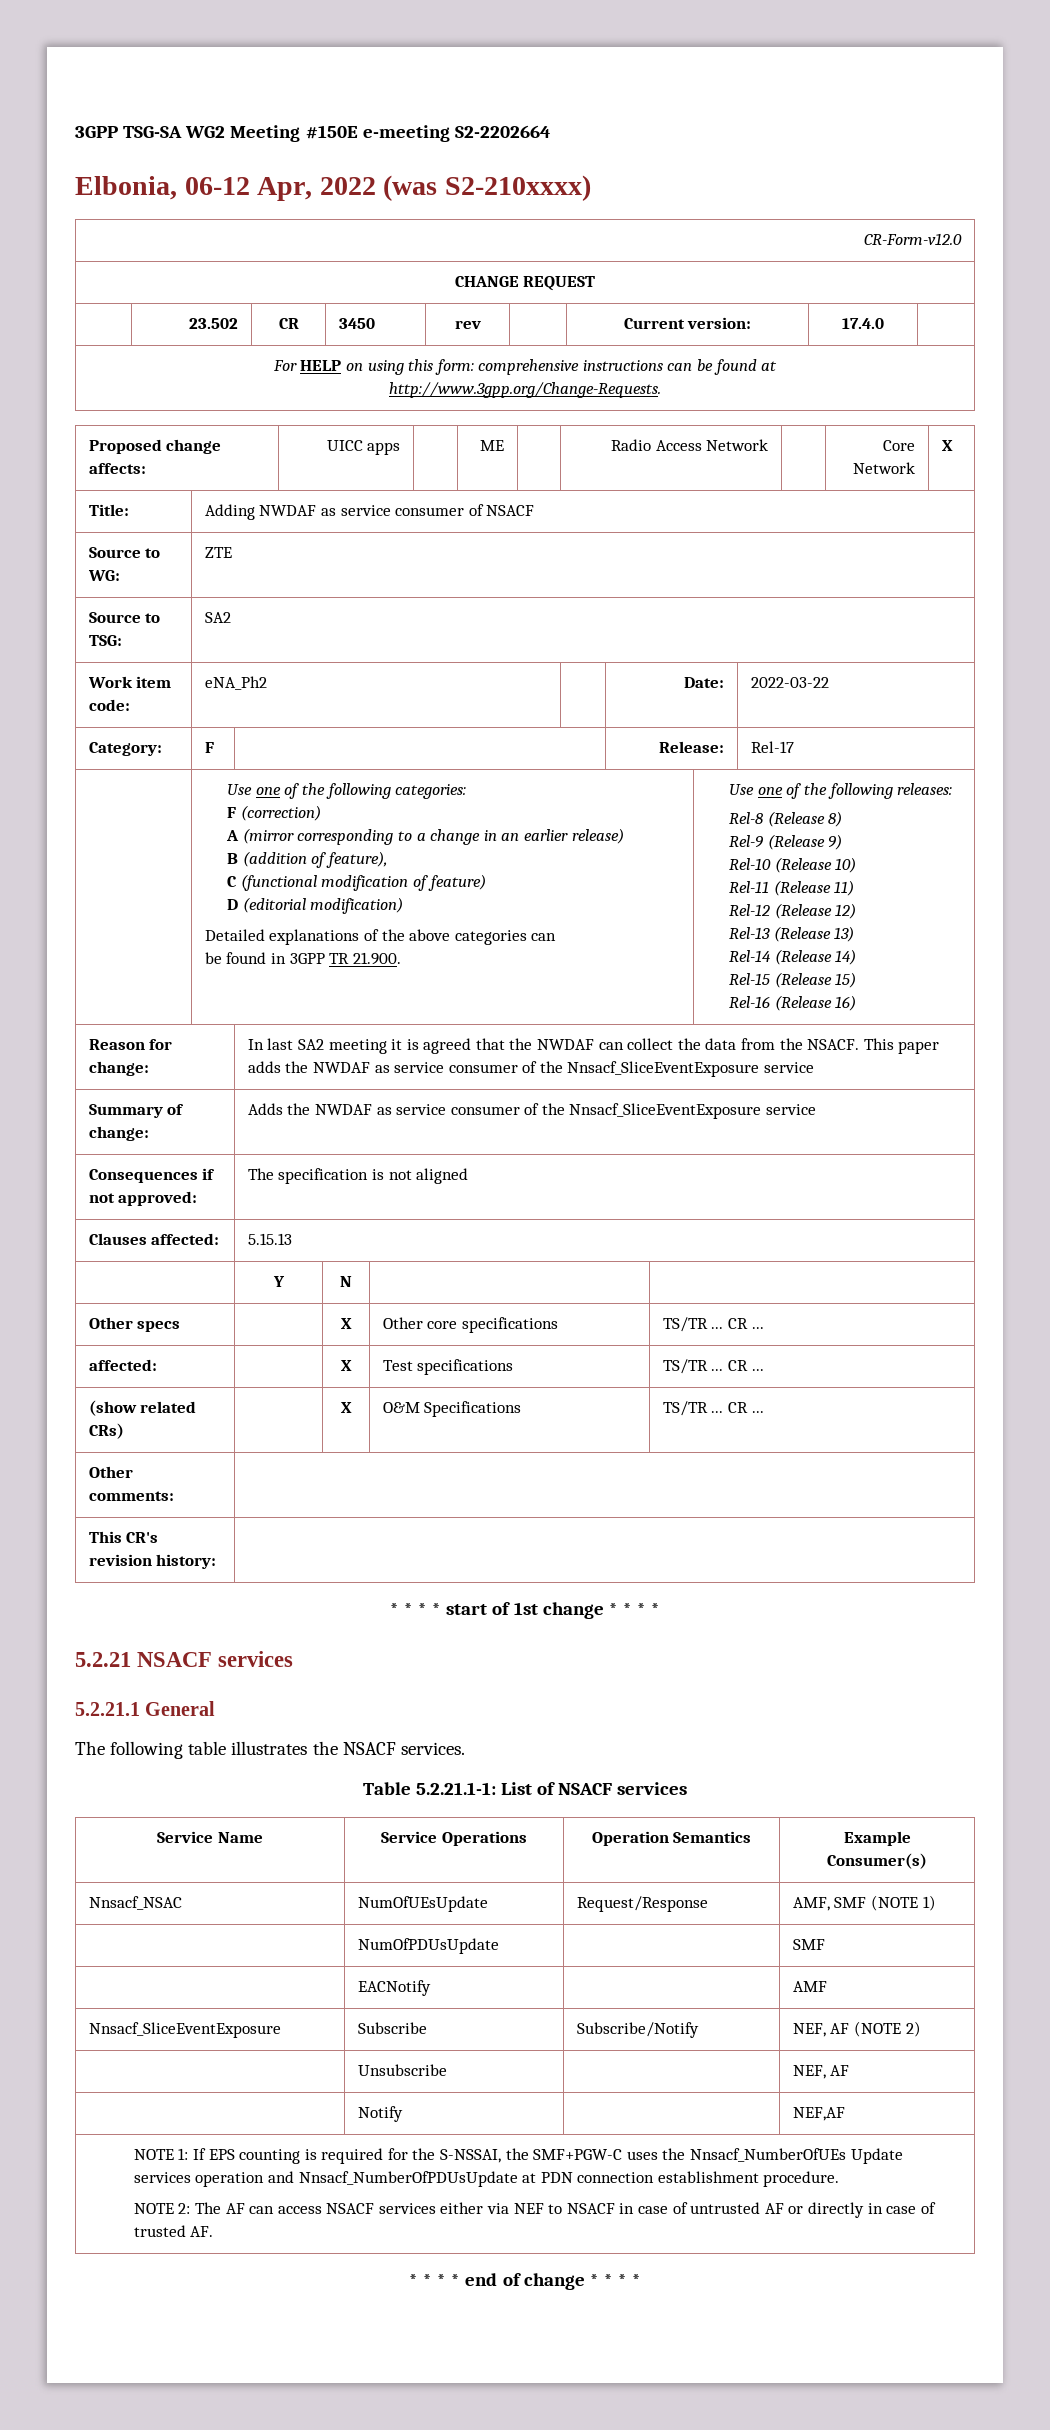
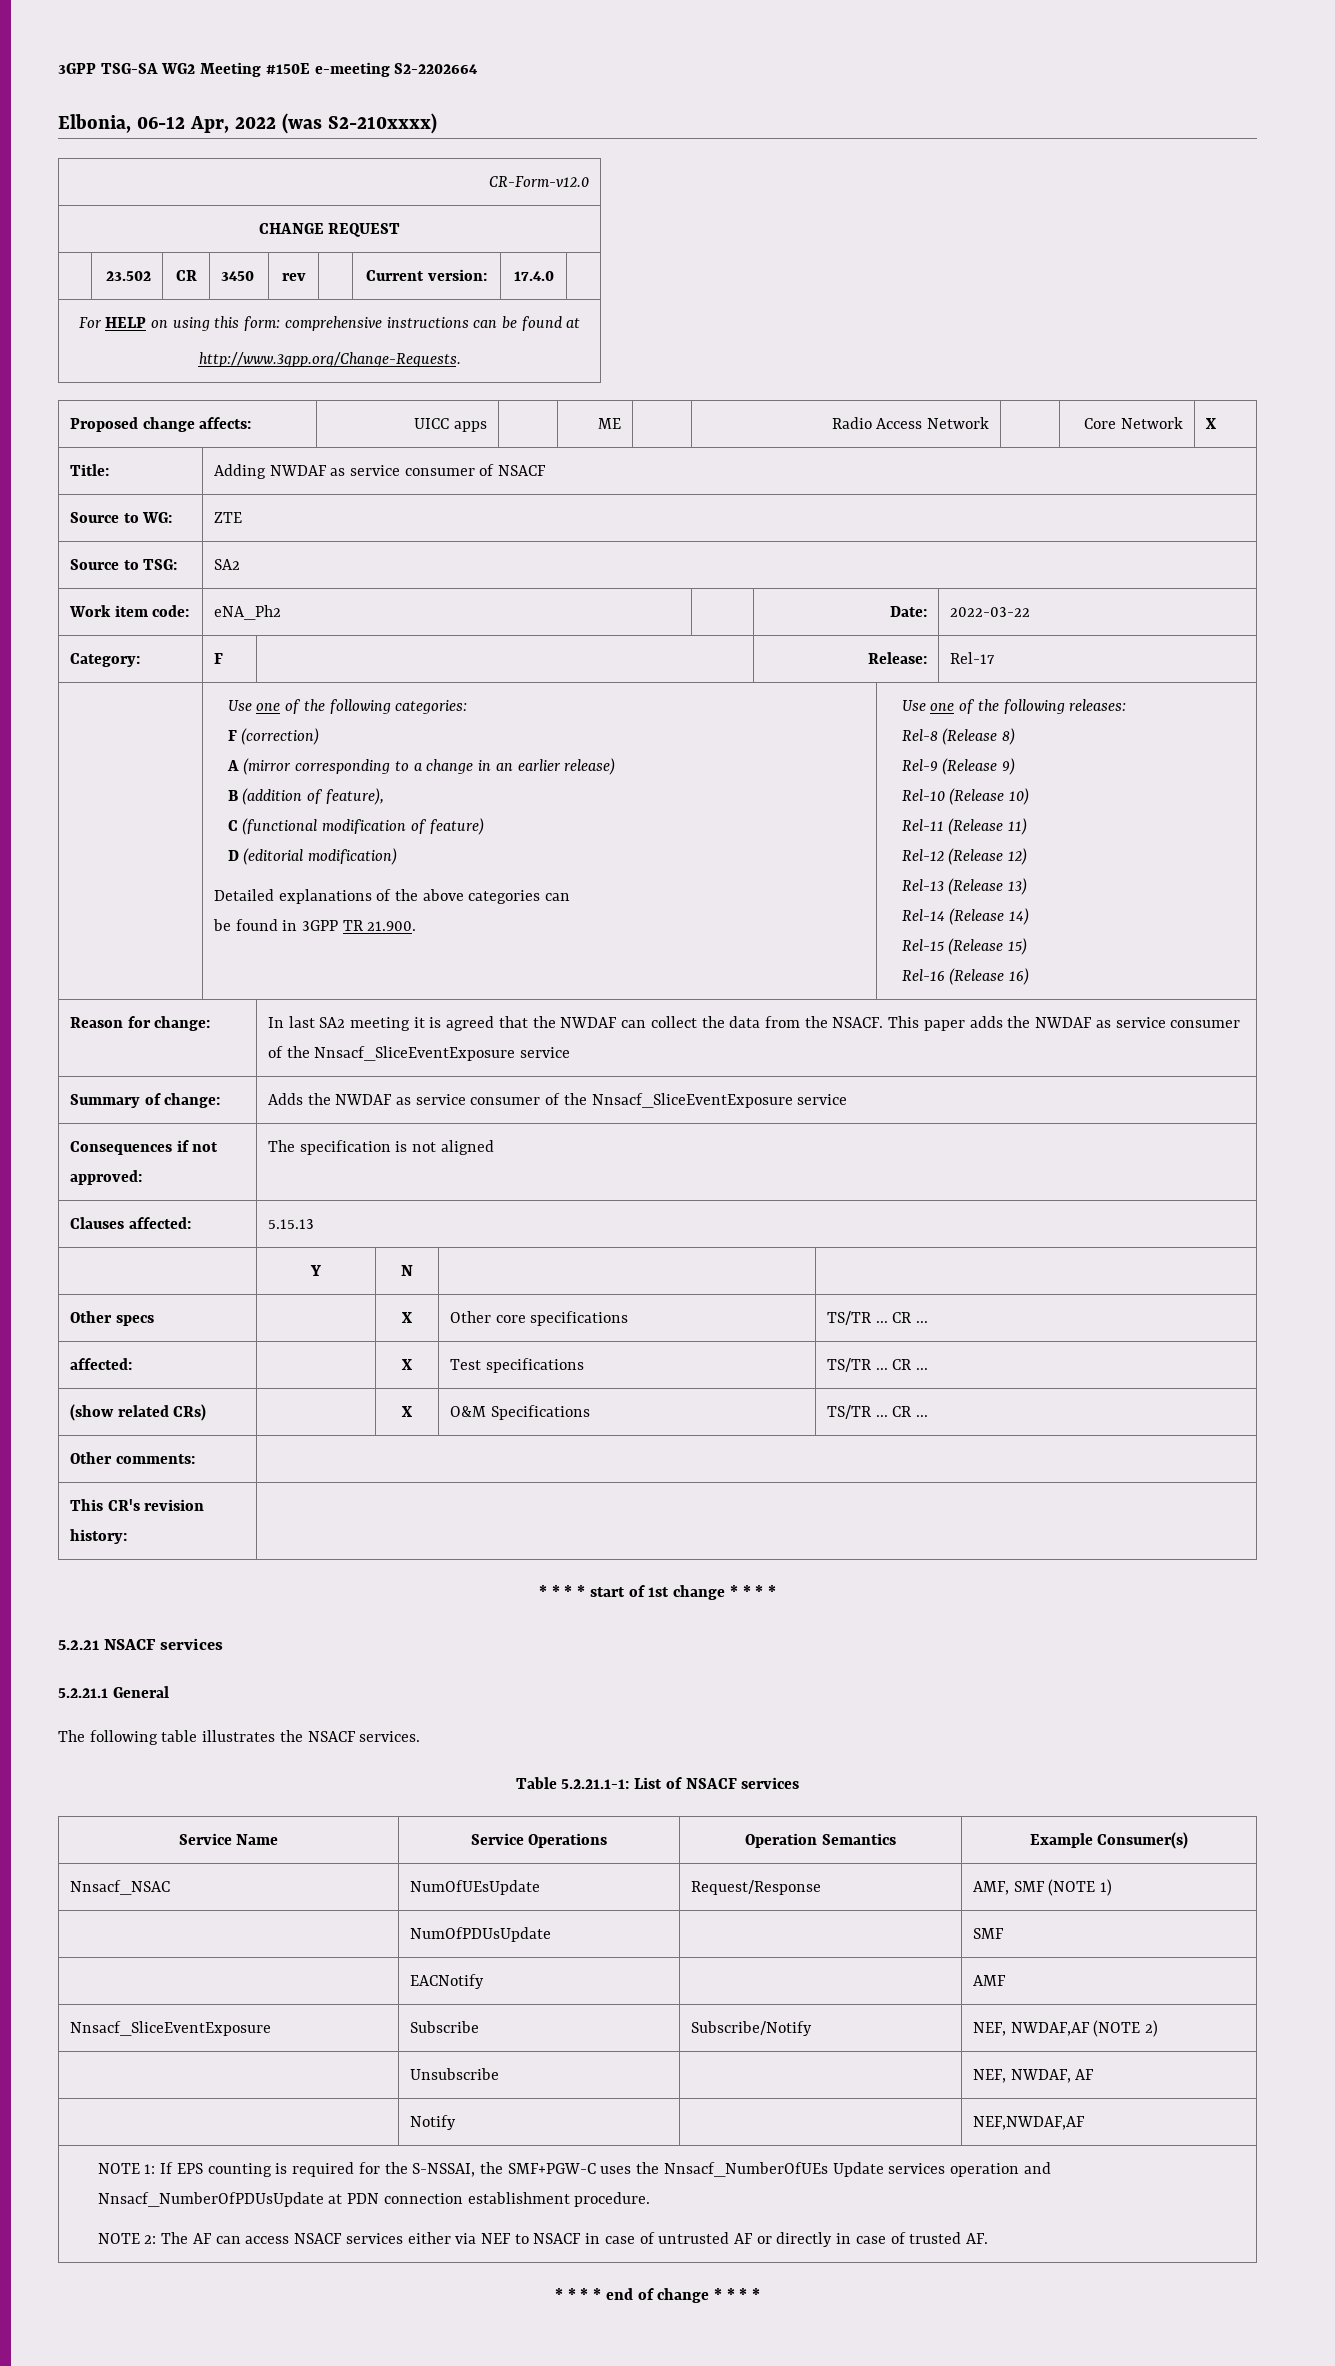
[830,2023,850,2034] AF -> [1010,2022,1090,2036] NWDAF,AF
(826, 2072) none -> [1010,2069,1071,2083] NWDAF,
[792,2107,845,2121] NEF,AF -> [972,2116,1085,2130] NEF,NWDAF,AF

